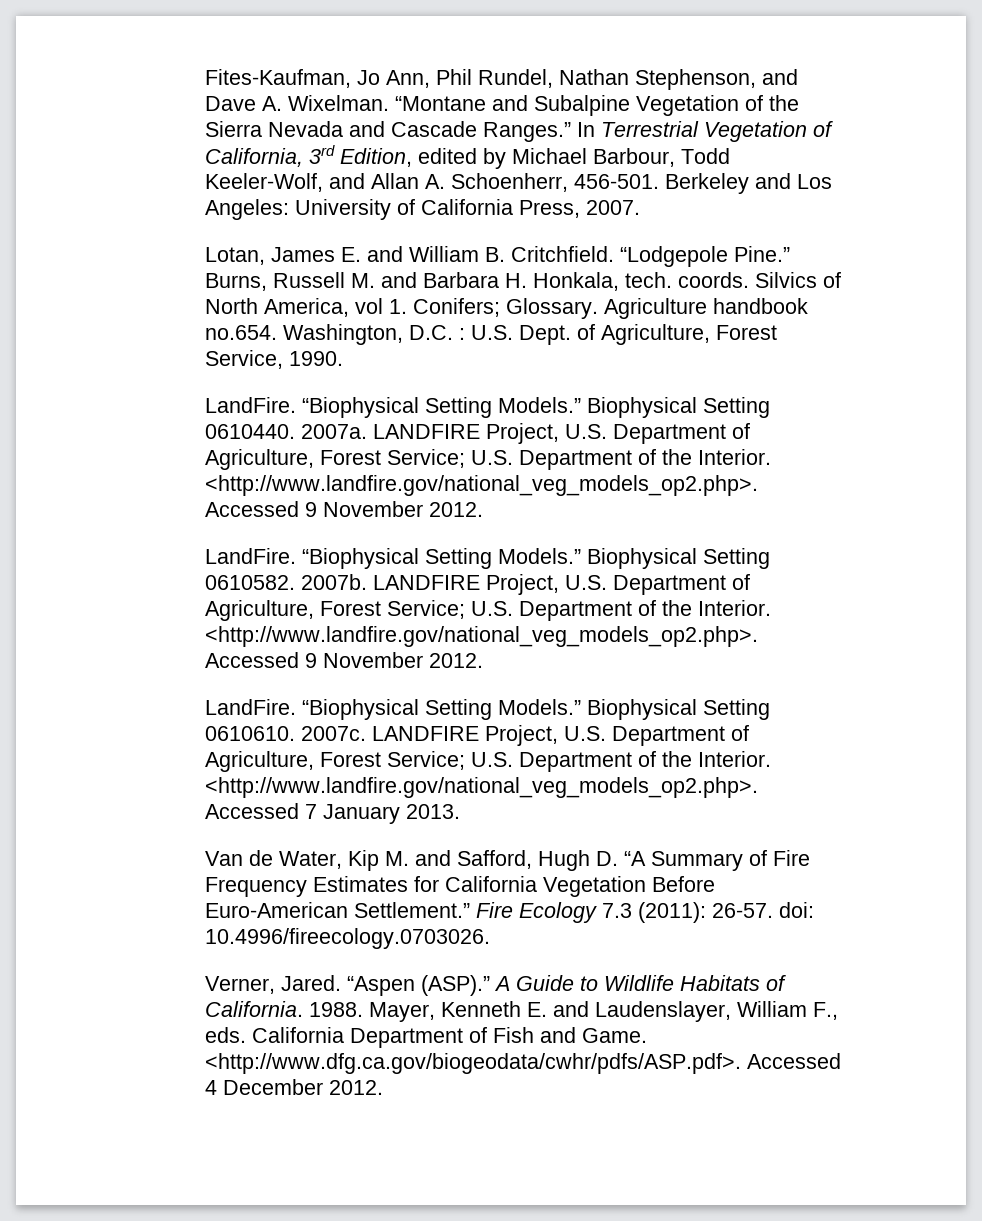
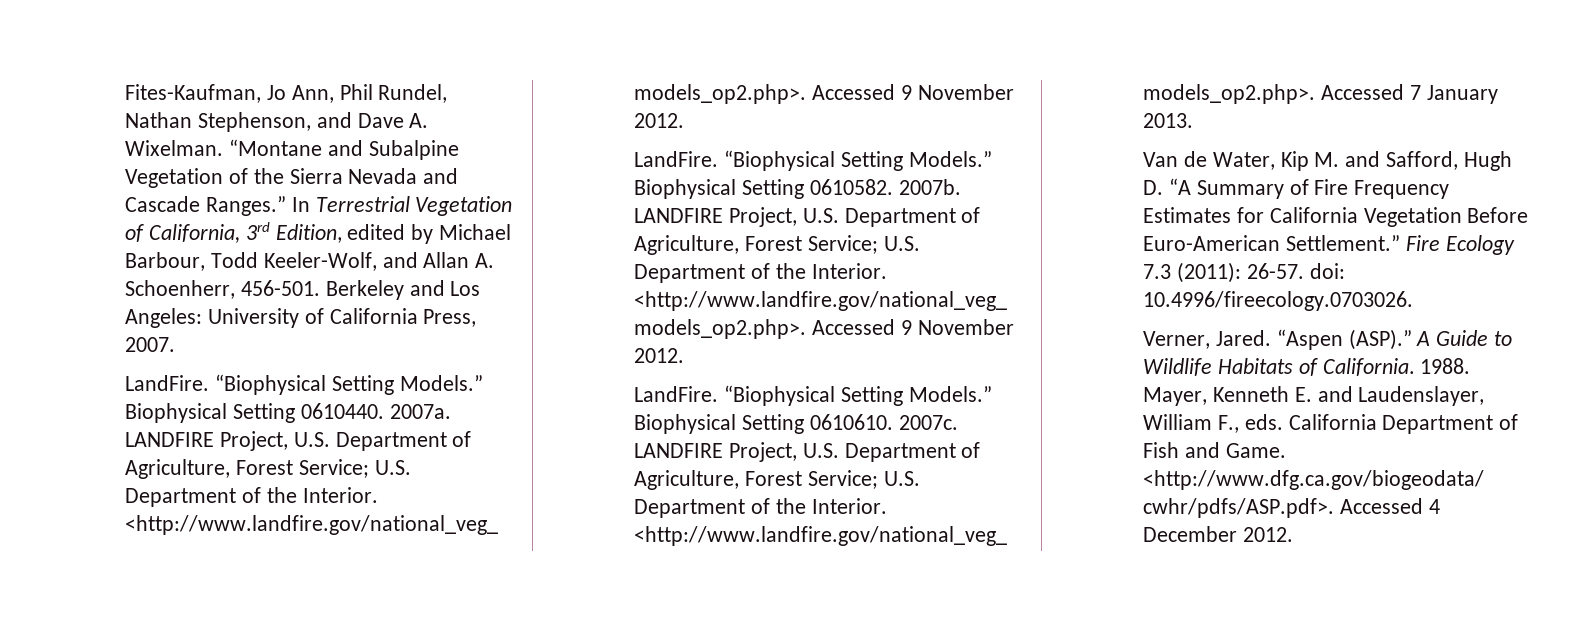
[204,246,790,267] [204,272,841,291] [204,298,808,319] [204,324,777,345] [204,350,343,369] // Lotan, James E. and William B. Critchfield. “Lodgepole Pine.” Burns, Russell M. and Barbara H. Honkala, tech. coords. Silvics of North America, vol 1. Conifers; Glossary. Agriculture handbook no.654. Washington, D.C. : U.S. Dept. of Agriculture, Forest Service, 1990. -> (176, 344) none

